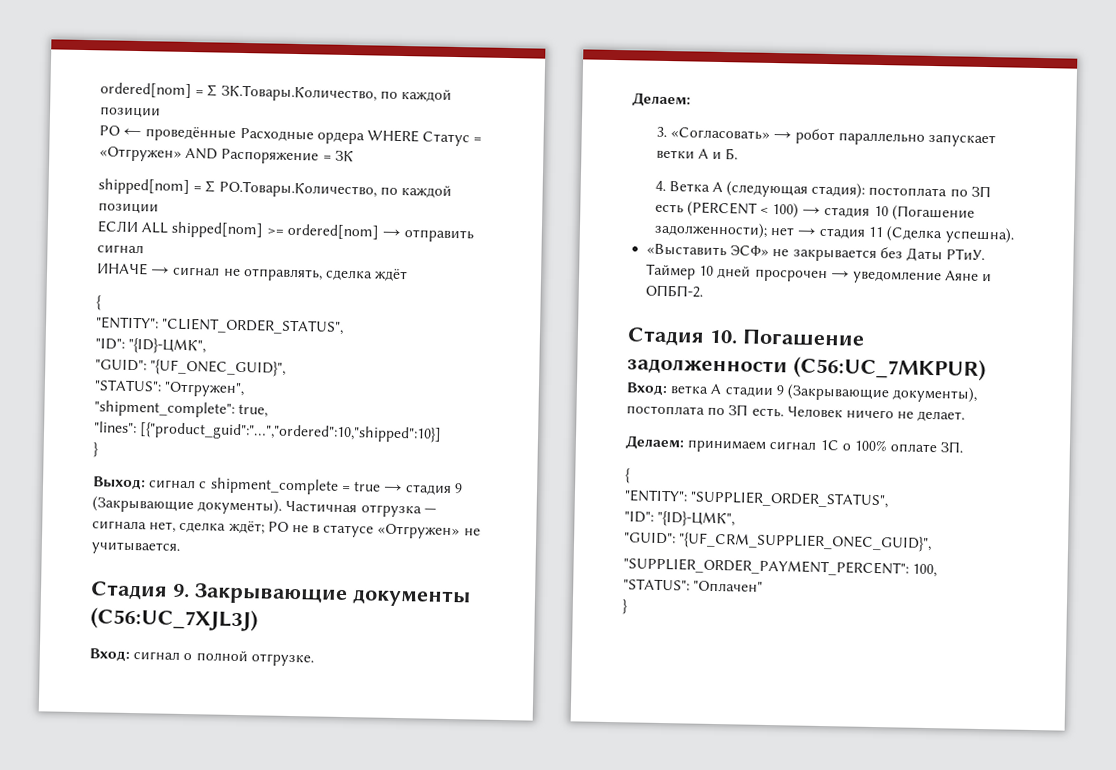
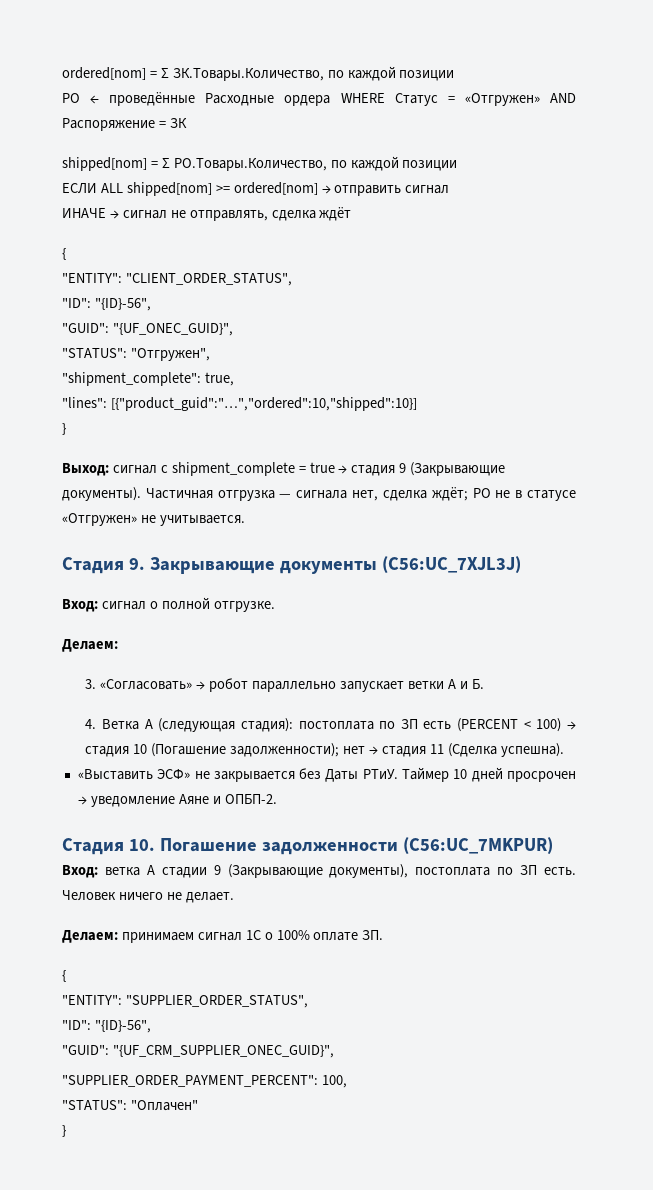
[128,337,207,355] "{ID}-ЦМК", -> [94,298,151,311] "{ID}-56",
[657,510,736,528] "{ID}-ЦМК", -> [94,1020,151,1033] "{ID}-56",

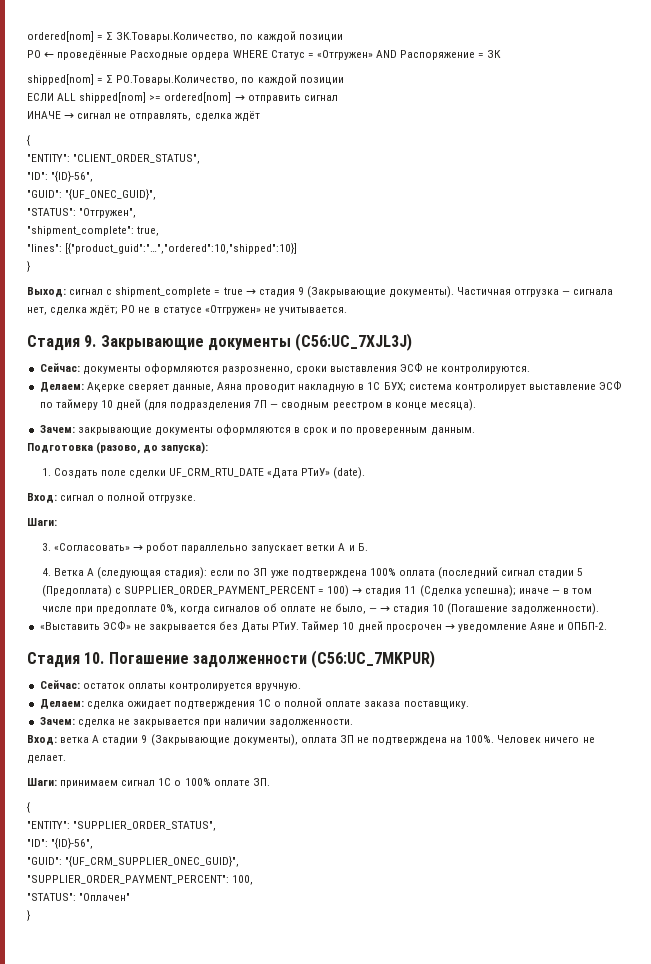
(521, 564) none -> [39,363,531,375] [39,381,623,393] [39,399,476,411] [39,424,475,436] [27,442,209,454] [41,467,366,479] // Сейчас: документы оформляются разрозненно, сроки выставления ЭСФ не контролируются. // Делаем: Ақерке сверяет данные, Аяна проводит накладную в 1С БУХ; система контролирует выставление ЭСФ по таймеру 10 дней (для подразделения 7П — сводным реестром в конце месяца). // Зачем: закрывающие документы оформляются в срок и по проверенным данным. // Подготовка (разово, до запуска): // 1. Создать поле сделки UF_CRM_RTU_DATE «Дата РТиУ» (date).
[62,639,118,652] Делаем: -> [27,518,57,526] Шаги:
[298,718,577,732] [85,743,564,757] постоплата по ЗП есть (PERCENT < 100) → стадия 10 (Погашение задолженности); нет → стадия 11 (Сделка успешна). -> [210,567,584,579] [41,585,593,597] [41,603,600,615] если по ЗП уже подтверждена 100% оплата (последний сигнал стадии 5 (Предоплата) с SUPPLIER_ORDER_PAYMENT_PERCENT = 100) → стадия 11 (Сделка успешна); иначе — в том числе при предоплате 0%, когда сигналов об оплате не было, — → стадия 10 (Погашение задолженности).
(553, 845) none -> [39,680,302,691] [39,698,469,710] [39,717,354,728] // Сейчас: остаток оплаты контролируется вручную. // Делаем: сделка ожидает подтверждения 1С о полной оплате заказа поставщику. // Зачем: сделка не закрывается при наличии задолженности.
[415,865,576,876] постоплата по ЗП есть. -> [300,735,495,746] оплата ЗП не подтверждена на 100%.
[62,930,118,943] Делаем: -> [27,778,57,786] Шаги:

